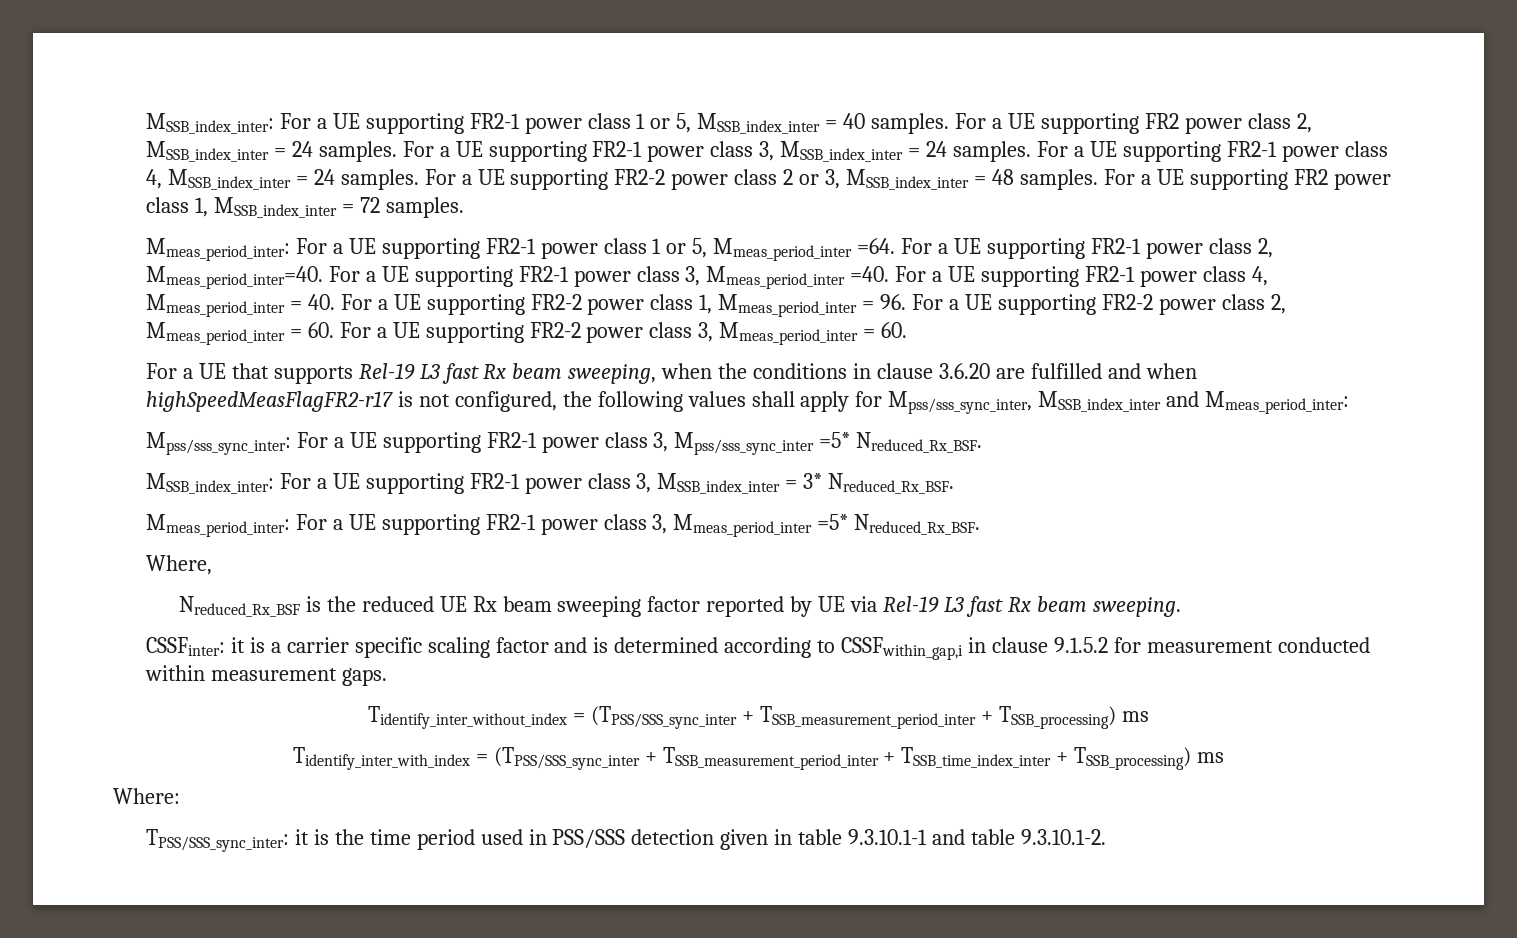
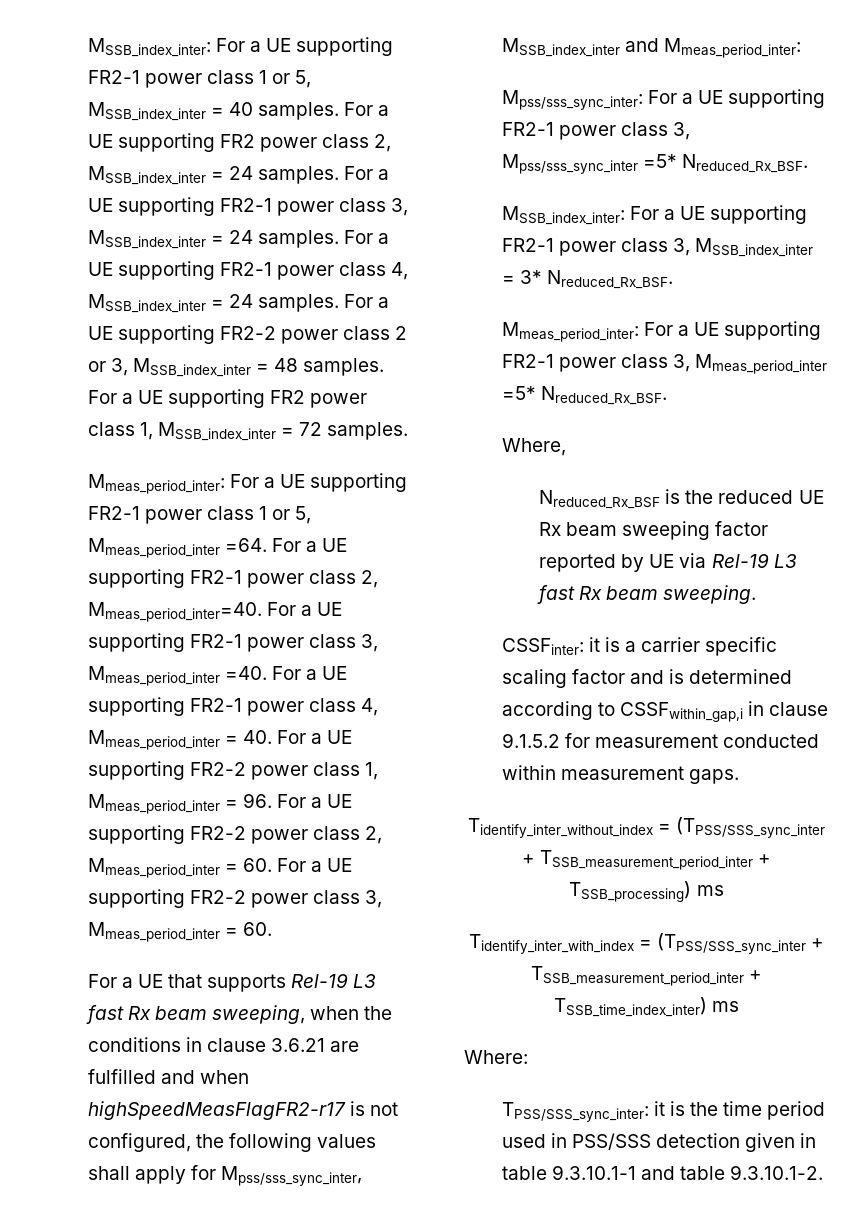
[938,363,990,379] 3.6.20 -> [270,1038,325,1052] 3.6.21
[901,747,1192,770] TSSB_time_index_inter + TSSB_processing) -> [553,997,707,1017] TSSB_time_index_inter)

